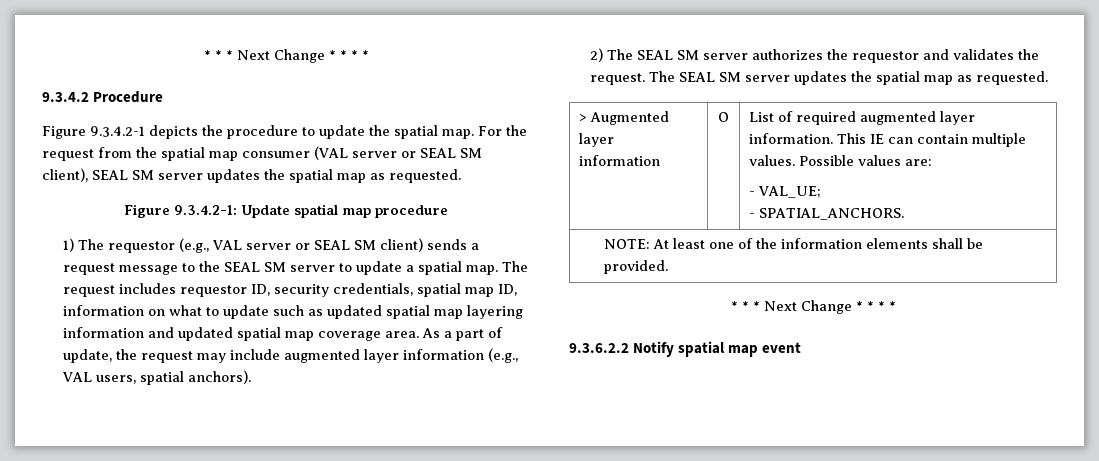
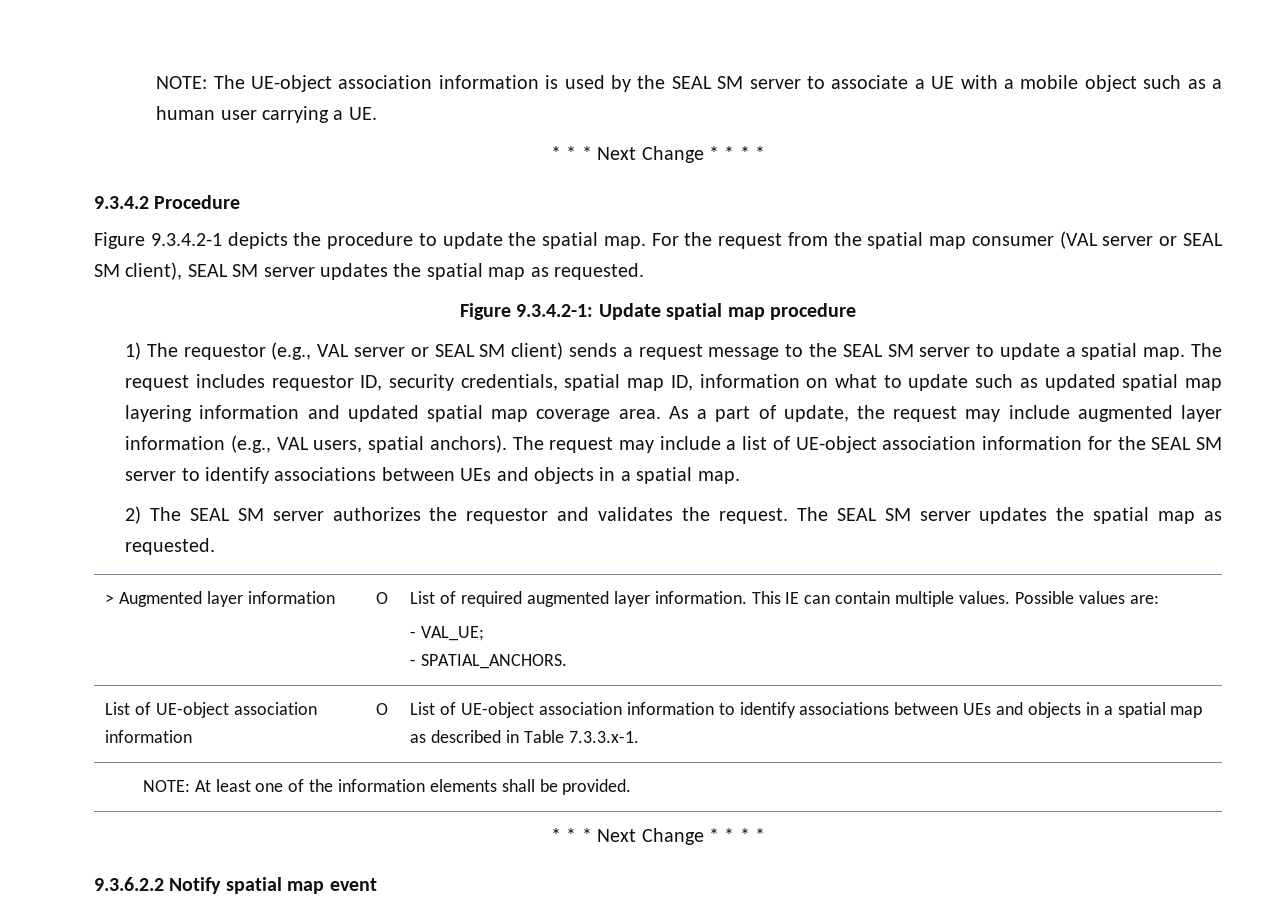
(203, 55) none -> [156,75,1222,92] [156,106,377,123] NOTE: The UE-object association information is used by the SEAL SM server to associate a UE with a mobile object such as a human user carrying a UE. //
(252, 377) none -> [512,436,1222,453] [125,467,740,484] The request may include a list of UE-object association information for the SEAL SM server to identify associations between UEs and objects in a spatial map.
(905, 214) none -> [105,702,318,718] [105,730,193,743] [375,703,388,715] [410,702,1203,718] [410,730,639,743] // List of UE-object association information | O | List of UE-object association information to identify associations between UEs and objects in a spatial map as described in Table 7.3.3.x-1.

